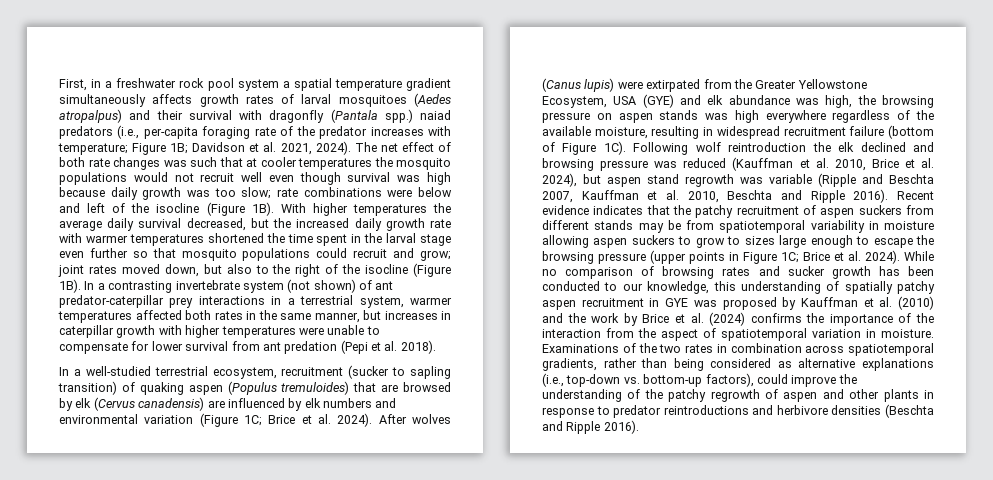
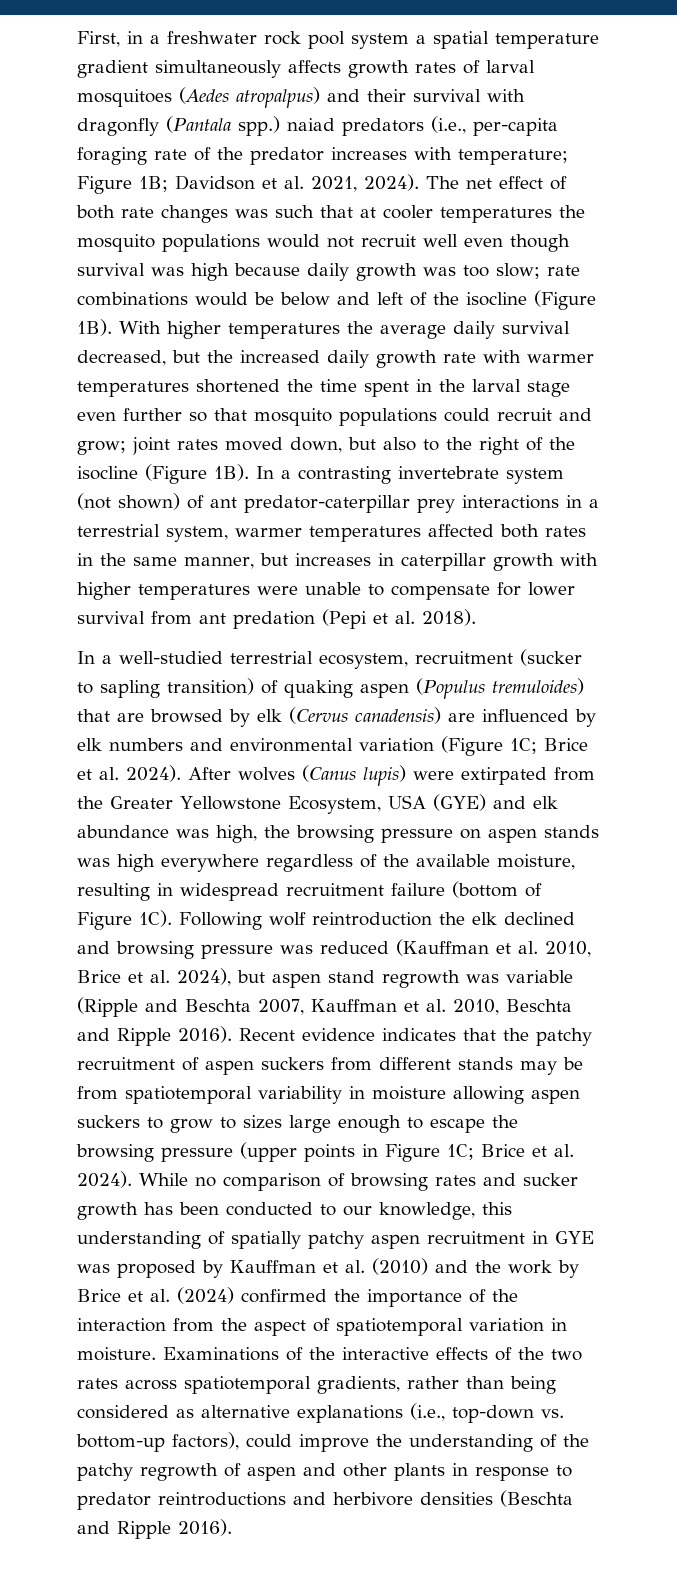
[387,189,413,197] were -> [195,292,274,306] would be
[750,313,802,323] confirms -> [241,1289,327,1303] confirmed
[659,343,802,353] two rates in combination -> [342,1347,582,1361] [77,1378,118,1389] interactive effects of the two rates

